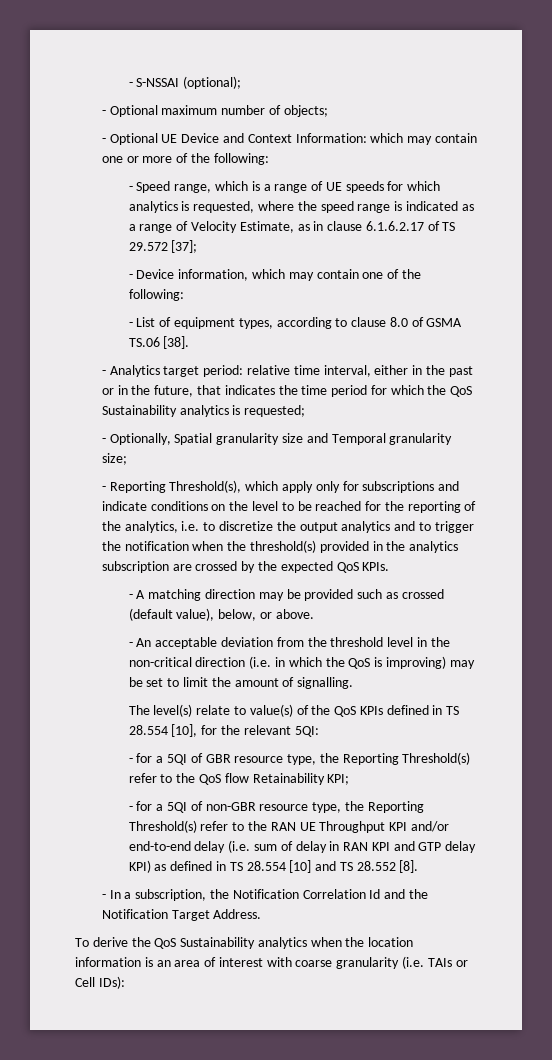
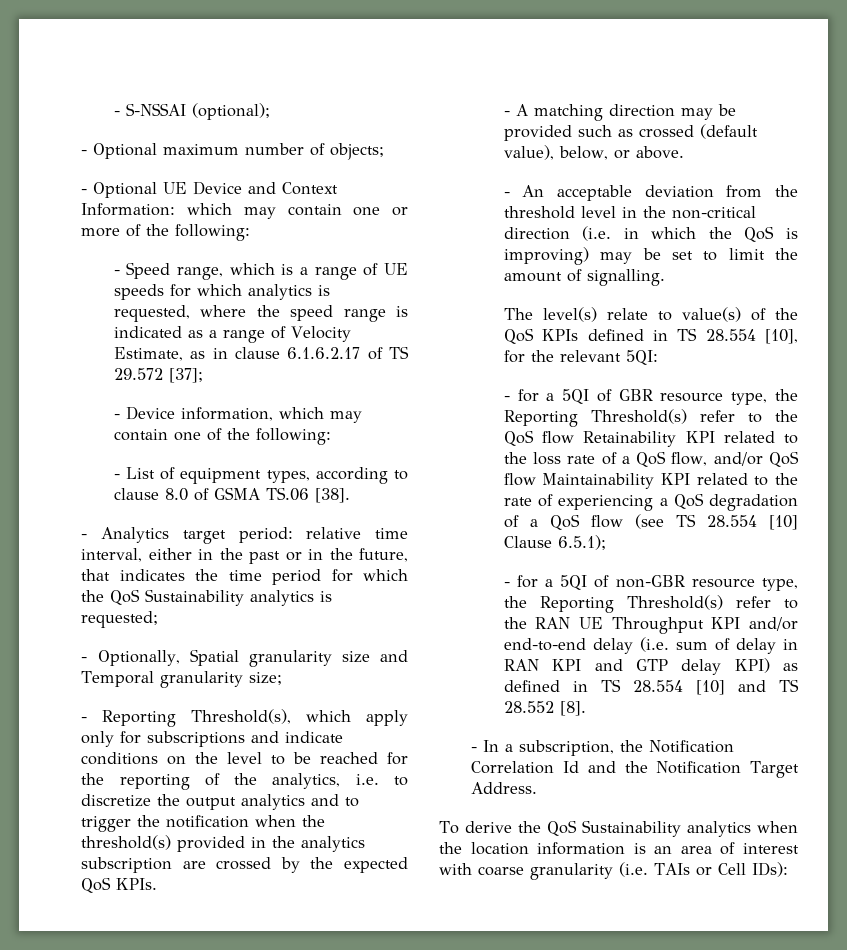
[327,774,350,785] KPI; -> [685,431,798,444] [503,451,799,467] [503,473,798,489] [503,493,798,511] [503,514,798,530] [503,535,606,550] KPI related to the loss rate of a QoS flow, and/or QoS flow Maintainability KPI related to the rate of experiencing a QoS degradation of a QoS flow (see TS 28.554 [10] Clause 6.5.1);

